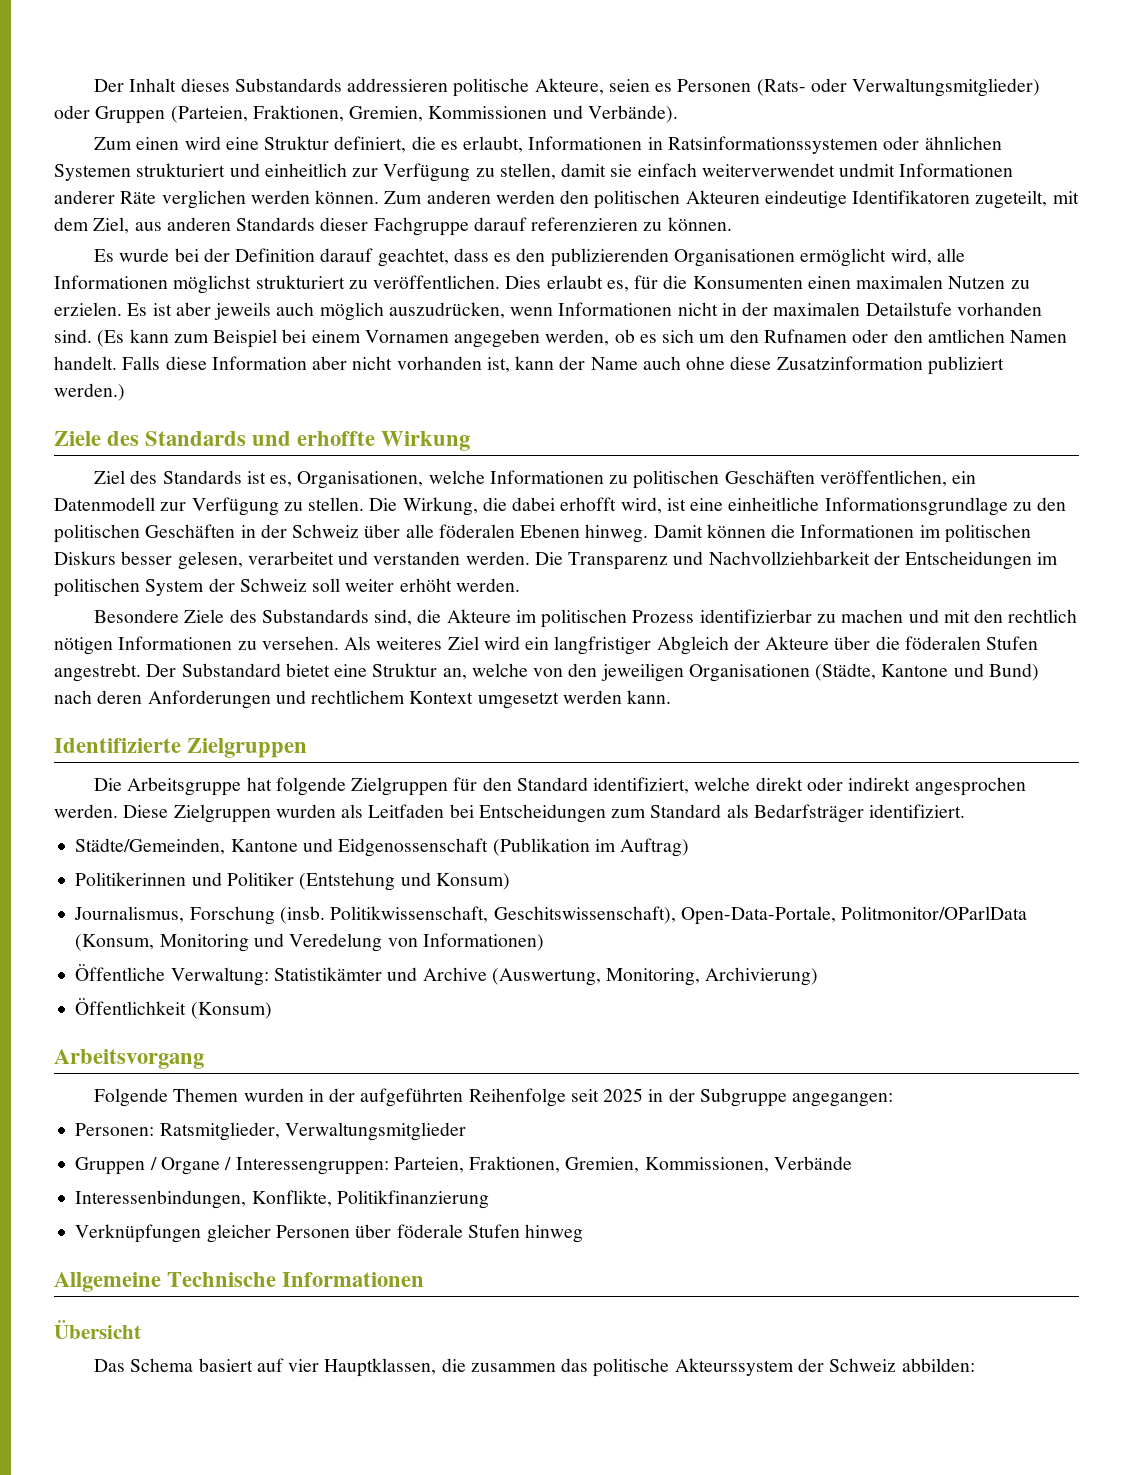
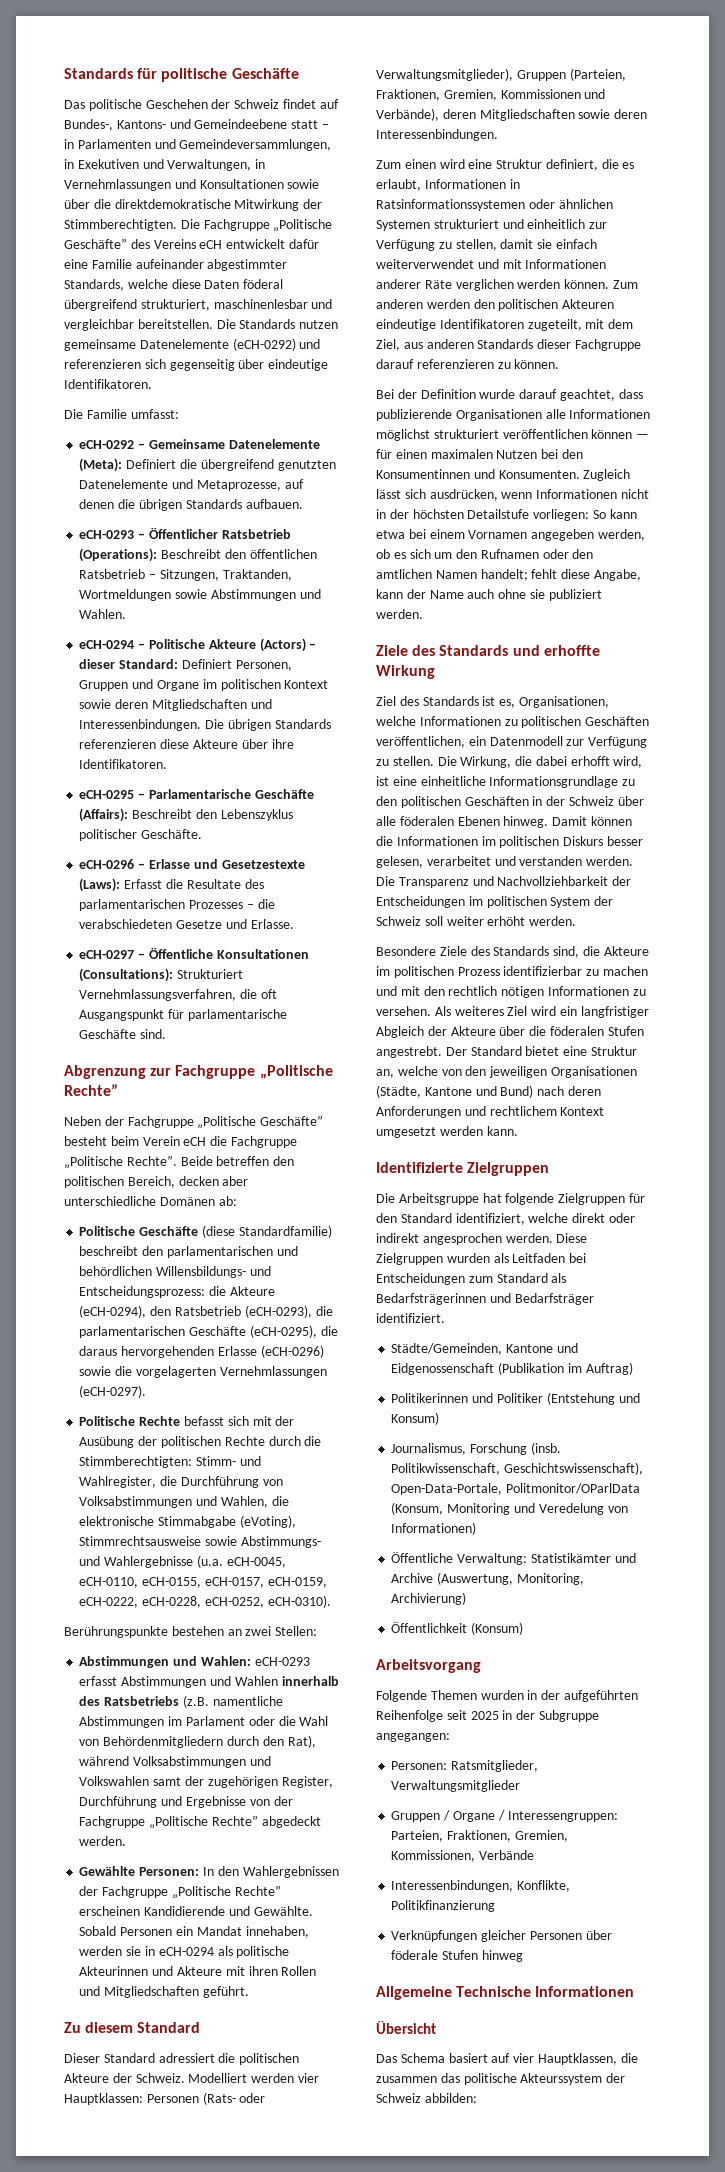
[94,78,673,97] Der Inhalt dieses Substandards addressieren politische Akteure, seien es -> [64,68,299,82] [64,99,339,111] [64,119,329,131] [64,139,332,151] [64,159,266,171] [64,179,320,191] [64,199,323,211] [64,219,333,232] [64,238,319,249] [64,259,288,271] [64,279,284,291] [64,299,333,311] [64,319,339,331] [64,338,321,351] [64,359,329,371] [64,379,152,389] [64,409,179,419] [79,439,320,449] [79,458,336,472] [79,479,304,491] [79,499,303,511] [79,527,291,539] [79,548,317,562] [79,569,292,581] [79,589,321,601] [79,609,127,619] [79,638,317,652] [79,659,292,671] [79,679,329,691] [79,699,272,711] [79,719,331,731] [79,739,294,749] [79,759,168,769] [79,789,314,799] [79,808,293,822] [79,829,203,841] [79,859,305,869] [79,878,264,892] [79,899,275,911] [79,919,294,929] [79,947,309,959] [79,968,244,982] [79,989,277,1001] [79,1009,287,1021] [79,1029,167,1039] [64,1065,333,1079] [64,1084,118,1096] [64,1115,324,1129] [64,1136,297,1148] [64,1155,295,1169] [64,1176,249,1188] [64,1196,237,1206] [79,1225,332,1238] [79,1246,298,1258] [79,1266,271,1278] [79,1286,275,1298] [79,1305,333,1318] [79,1325,338,1338] [79,1345,324,1358] [79,1366,327,1378] [79,1385,147,1398] [79,1416,295,1426] [79,1436,322,1448] [79,1456,261,1468] [79,1476,283,1488] [79,1496,289,1508] [79,1515,296,1528] [79,1536,321,1548] [79,1555,286,1568] [79,1577,327,1588] [79,1595,331,1608] [64,1626,318,1638] [79,1656,310,1668] [79,1676,339,1688] [79,1695,283,1708] [79,1716,329,1728] [79,1735,316,1748] [79,1756,271,1768] [79,1776,333,1788] [79,1796,293,1808] [79,1815,321,1829] [79,1836,127,1846] [79,1866,339,1878] [79,1885,281,1899] [79,1906,313,1916] [79,1926,309,1938] [79,1946,290,1958] [79,1966,317,1976] [79,1986,249,1998] [64,2022,201,2033] [64,2053,300,2065] [64,2073,319,2083] [64,2093,143,2105] Standards für politische Geschäfte // Das politische Geschehen der Schweiz findet auf Bundes-, Kantons- und Gemeindeebene statt – in Parlamenten und Gemeindeversammlungen, in Exekutiven und Verwaltungen, in Vernehmlassungen und Konsultationen sowie über die direktdemokratische Mitwirkung der Stimmberechtigten. Die Fachgruppe „Politische Geschäfte” des Vereins eCH entwickelt dafür eine Familie aufeinander abgestimmter Standards, welche diese Daten föderal übergreifend strukturiert, maschinenlesbar und vergleichbar bereitstellen. Die Standards nutzen gemeinsame Datenelemente (eCH-0292) und referenzieren sich gegenseitig über eindeutige Identifikatoren. // Die Familie umfasst: // eCH-0292 – Gemeinsame Datenelemente (Meta): Definiert die übergreifend genutzten Datenelemente und Metaprozesse, auf denen die übrigen Standards aufbauen. // eCH-0293 – Öffentlicher Ratsbetrieb (Operations): Beschreibt den öffentlichen Ratsbetrieb – Sitzungen, Traktanden, Wortmeldungen sowie Abstimmungen und Wahlen. // eCH-0294 – Politische Akteure (Actors) – dieser Standard: Definiert Personen, Gruppen und Organe im politischen Kontext sowie deren Mitgliedschaften und Interessenbindungen. Die übrigen Standards referenzieren diese Akteure über ihre Identifikatoren. // eCH-0295 – Parlamentarische Geschäfte (Affairs): Beschreibt den Lebenszyklus politischer Geschäfte. // eCH-0296 – Erlasse und Gesetzestexte (Laws): Erfasst die Resultate des parlamentarischen Prozesses – die verabschiedeten Gesetze und Erlasse. // eCH-0297 – Öffentliche Konsultationen (Consultations): Strukturiert Vernehmlassungsverfahren, die oft Ausgangspunkt für parlamentarische Geschäfte sind. // Abgrenzung zur Fachgruppe „Politische Rechte” // Neben der Fachgruppe „Politische Geschäfte” besteht beim Verein eCH die Fachgruppe „Politische Rechte”. Beide betreffen den politischen Bereich, decken aber unterschiedliche Domänen ab: // Politische Geschäfte (diese Standardfamilie) beschreibt den parlamentarischen und behördlichen Willensbildungs- und Entscheidungsprozess: die Akteure (eCH-0294), den Ratsbetrieb (eCH-0293), die parlamentarischen Geschäfte (eCH-0295), die daraus hervorgehenden Erlasse (eCH-0296) sowie die vorgelagerten Vernehmlassungen (eCH-0297). // Politische Rechte befasst sich mit der Ausübung der politischen Rechte durch die Stimmberechtigten: Stimm- und Wahlregister, die Durchführung von Volksabstimmungen und Wahlen, die elektronische Stimmabgabe (eVoting), Stimmrechtsausweise sowie Abstimmungs- und Wahlergebnisse (u.a. eCH-0045, eCH-0110, eCH-0155, eCH-0157, eCH-0159, eCH-0222, eCH-0228, eCH-0252, eCH-0310). // Berührungspunkte bestehen an zwei Stellen: // Abstimmungen und Wahlen: eCH-0293 erfasst Abstimmungen und Wahlen innerhalb des Ratsbetriebs (z.B. namentliche Abstimmungen im Parlament oder die Wahl von Behördenmitgliedern durch den Rat), während Volksabstimmungen und Volkswahlen samt der zugehörigen Register, Durchführung und Ergebnisse von der Fachgruppe „Politische Rechte” abgedeckt werden. // Gewählte Personen: In den Wahlergebnissen der Fachgruppe „Politische Rechte” erscheinen Kandidierende und Gewählte. Sobald Personen ein Mandat innehaben, werden sie in eCH-0294 als politische Akteurinnen und Akteure mit ihren Rollen und Mitgliedschaften geführt. // Zu diesem Standard // Dieser Standard adressiert die politischen Akteure der Schweiz. Modelliert werden vier Hauptklassen:
[852,78,1041,97] [54,105,90,119] Verwaltungsmitglieder) oder -> [376,68,513,81] Verwaltungsmitglieder),
[587,105,678,123] Verbände). -> [376,108,648,121] [376,129,498,141] Verbände), deren Mitgliedschaften sowie deren Interessenbindungen.
[839,163,896,177] undmit -> [477,259,522,269] und mit
[94,248,199,262] Es wurde bei -> [376,389,394,399] Bei
(316, 255) none -> [479,389,516,399] wurde
[494,248,965,267] [54,275,1030,294] [54,302,505,321] es den publizierenden Organisationen ermöglicht wird, alle Informationen möglichst strukturiert zu veröffentlichen. Dies erlaubt es, für die Konsumenten einen maximalen Nutzen zu erzielen. Es ist aber jeweils auch möglich auszudrücken, -> [376,409,651,421] [376,429,650,441] [376,449,583,459] [376,469,631,481] [376,489,498,501] publizierende Organisationen alle Informationen möglichst strukturiert veröffentlichen können — für einen maximalen Nutzen bei den Konsumentinnen und Konsumenten. Zugleich lässt sich ausdrücken,
[773,302,1042,316] [54,329,278,348] maximalen Detailstufe vorhanden sind. (Es kann zum Beispiel -> [412,509,637,521] [376,530,405,539] höchsten Detailstufe vorliegen: So kann etwa
[54,356,510,373] handelt. Falls diese Information aber nicht vorhanden ist, -> [480,569,641,581] handelt; fehlt diese Angabe,
[730,356,1004,375] [54,383,125,401] diese Zusatzinformation publiziert werden.) -> [529,589,602,601] [376,609,423,619] sie publiziert werden.
[261,609,369,623] Substandards -> [493,946,550,956] Standards
[181,663,281,677] Substandard -> [470,1046,522,1056] Standard
(749, 811) none -> [376,1293,511,1305] Bedarfsträgerinnen und
[493,906,676,924] Geschitswissenschaft), -> [504,1462,644,1475] Geschichtswissenschaft),

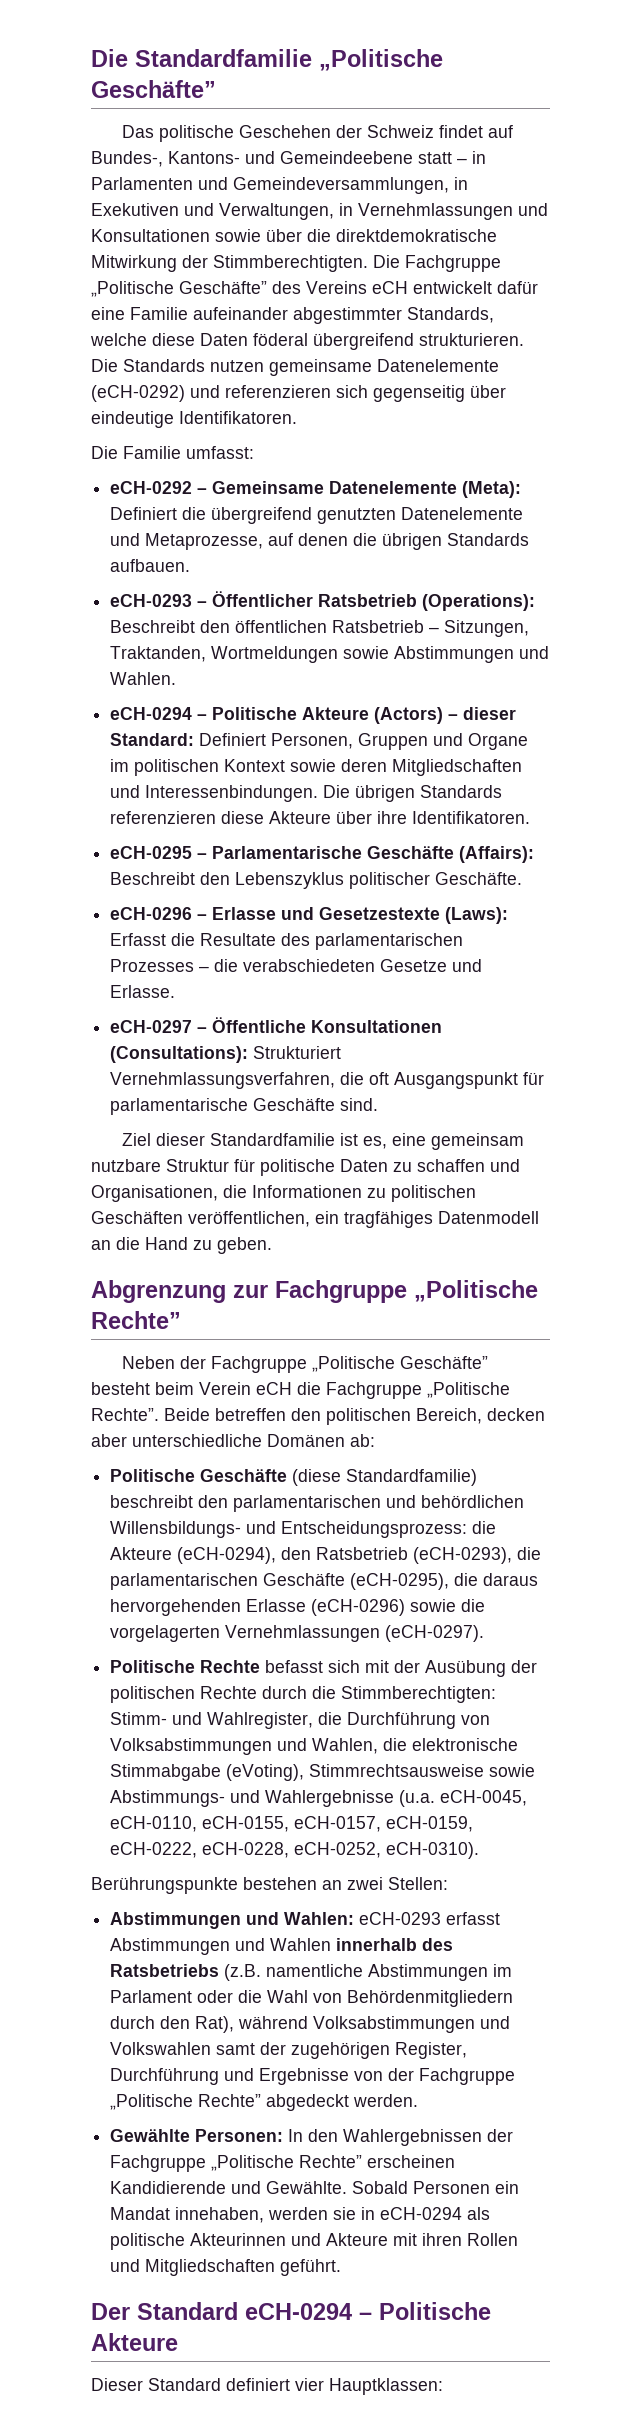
[64,68,299,82] Standards für politische Geschäfte -> [91,49,443,71] [91,80,216,98] Die Standardfamilie „Politische Geschäfte”
[140,299,333,311] [64,319,213,331] strukturiert, maschinenlesbar und vergleichbar bereitstellen. -> [419,333,524,346] strukturieren.
(167, 1034) none -> [122,1133,525,1150] [91,1159,520,1176] [91,1185,476,1202] [91,1211,539,1228] [91,1237,272,1254] // Ziel dieser Standardfamilie ist es, eine gemeinsam nutzbare Struktur für politische Daten zu schaffen und Organisationen, die Informationen zu politischen Geschäften veröffentlichen, ein tragfähiges Datenmodell an die Hand zu geben.
[64,2022,201,2033] [64,2053,300,2065] [64,2073,319,2083] [64,2092,266,2105] [376,68,626,81] [376,89,606,101] [376,108,648,121] [376,129,498,141] [376,159,635,171] [376,179,520,191] [376,199,613,211] [376,219,608,231] [376,239,597,251] [376,259,607,269] [376,279,638,291] [376,299,615,311] [376,319,634,331] [376,339,641,351] [376,359,560,369] [376,389,643,401] [376,409,651,421] [376,429,650,441] [376,449,583,459] [376,469,631,481] [376,489,649,501] [376,509,637,521] [376,529,645,541] [376,549,594,559] [376,569,641,581] [376,589,602,601] [376,609,423,619] [376,645,600,656] [376,665,435,679] [376,696,609,708] [376,716,650,728] [376,736,648,748] [376,756,643,768] [376,776,636,788] [376,796,644,808] [376,816,632,828] [376,836,643,848] [376,856,634,868] [376,876,632,888] [376,896,614,908] [376,916,577,926] [376,946,649,958] [376,966,648,978] [376,986,646,998] [376,1006,649,1018] [376,1026,644,1038] [376,1046,637,1058] [376,1066,637,1078] [376,1085,601,1098] [376,1106,605,1118] [376,1126,518,1138] [376,1162,550,1176] [376,1193,645,1205] [376,1213,635,1225] [376,1233,588,1245] [376,1253,587,1265] [376,1273,567,1285] [376,1293,594,1305] [376,1313,445,1323] [391,1343,578,1355] [391,1362,633,1375] [391,1392,640,1405] [391,1412,440,1425] [391,1442,561,1455] [391,1462,644,1475] [391,1483,641,1495] [391,1502,628,1515] [391,1522,477,1535] [391,1552,636,1565] [391,1572,584,1585] [391,1592,467,1605] [391,1622,524,1635] [376,1659,481,1673] [376,1690,638,1702] [376,1710,599,1722] [376,1733,450,1742] [391,1760,539,1772] [391,1780,521,1792] [391,1810,618,1822] [391,1830,568,1842] [391,1850,535,1862] [391,1880,571,1892] [391,1900,496,1912] [391,1930,612,1942] [391,1950,523,1962] [376,1986,635,2000] [376,2021,436,2034] [376,2053,638,2065] [376,2073,626,2085] [376,2093,477,2103] Zu diesem Standard // Dieser Standard adressiert die politischen Akteure der Schweiz. Modelliert werden vier Hauptklassen: Personen (Rats- oder Verwaltungsmitglieder), Gruppen (Parteien, Fraktionen, Gremien, Kommissionen und Verbände), deren Mitgliedschaften sowie deren Interessenbindungen. // Zum einen wird eine Struktur definiert, die es erlaubt, Informationen in Ratsinformationssystemen oder ähnlichen Systemen strukturiert und einheitlich zur Verfügung zu stellen, damit sie einfach weiterverwendet und mit Informationen anderer Räte verglichen werden können. Zum anderen werden den politischen Akteuren eindeutige Identifikatoren zugeteilt, mit dem Ziel, aus anderen Standards dieser Fachgruppe darauf referenzieren zu können. // Bei der Definition wurde darauf geachtet, dass publizierende Organisationen alle Informationen möglichst strukturiert veröffentlichen können — für einen maximalen Nutzen bei den Konsumentinnen und Konsumenten. Zugleich lässt sich ausdrücken, wenn Informationen nicht in der höchsten Detailstufe vorliegen: So kann etwa bei einem Vornamen angegeben werden, ob es sich um den Rufnamen oder den amtlichen Namen handelt; fehlt diese Angabe, kann der Name auch ohne sie publiziert werden. // Ziele des Standards und erhoffte Wirkung // Ziel des Standards ist es, Organisationen, welche Informationen zu politischen Geschäften veröffentlichen, ein Datenmodell zur Verfügung zu stellen. Die Wirkung, die dabei erhofft wird, ist eine einheitliche Informationsgrundlage zu den politischen Geschäften in der Schweiz über alle föderalen Ebenen hinweg. Damit können die Informationen im politischen Diskurs besser gelesen, verarbeitet und verstanden werden. Die Transparenz und Nachvollziehbarkeit der Entscheidungen im politischen System der Schweiz soll weiter erhöht werden. // Besondere Ziele des Standards sind, die Akteure im politischen Prozess identifizierbar zu machen und mit den rechtlich nötigen Informationen zu versehen. Als weiteres Ziel wird ein langfristiger Abgleich der Akteure über die föderalen Stufen angestrebt. Der Standard bietet eine Struktur an, welche von den jeweiligen Organisationen (Städte, Kantone und Bund) nach deren Anforderungen und rechtlichem Kontext umgesetzt werden kann. // Identifizierte Zielgruppen // Die Arbeitsgruppe hat folgende Zielgruppen für den Standard identifiziert, welche direkt oder indirekt angesprochen werden. Diese Zielgruppen wurden als Leitfaden bei Entscheidungen zum Standard als Bedarfsträgerinnen und Bedarfsträger identifiziert. // Städte/Gemeinden, Kantone und Eidgenossenschaft (Publikation im Auftrag) // Politikerinnen und Politiker (Entstehung und Konsum) // Journalismus, Forschung (insb. Politikwissenschaft, Geschichtswissenschaft), Open-Data-Portale, Politmonitor/OParlData (Konsum, Monitoring und Veredelung von Informationen) // Öffentliche Verwaltung: Statistikämter und Archive (Auswertung, Monitoring, Archivierung) // Öffentlichkeit (Konsum) // Arbeitsvorgang // Folgende Themen wurden in der aufgeführten Reihenfolge seit 2025 in der Subgruppe angegangen: // Personen: Ratsmitglieder, Verwaltungsmitglieder // Gruppen / Organe / Interessengruppen: Parteien, Fraktionen, Gremien, Kommissionen, Verbände // Interessenbindungen, Konflikte, Politikfinanzierung // Verknüpfungen gleicher Personen über föderale Stufen hinweg // Allgemeine Technische Informationen // Übersicht // Das Schema basiert auf vier Hauptklassen, die zusammen das politische Akteurssystem der Schweiz abbilden: -> [91,2302,491,2320] [91,2333,178,2351] [91,2378,443,2395] Der Standard eCH-0294 – Politische Akteure // Dieser Standard definiert vier Hauptklassen:

